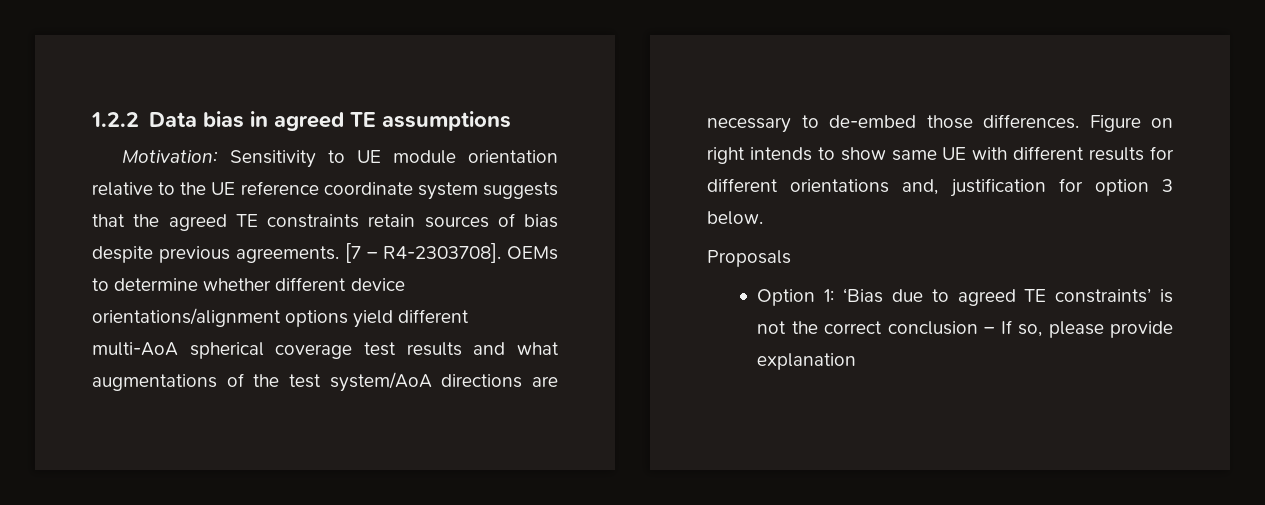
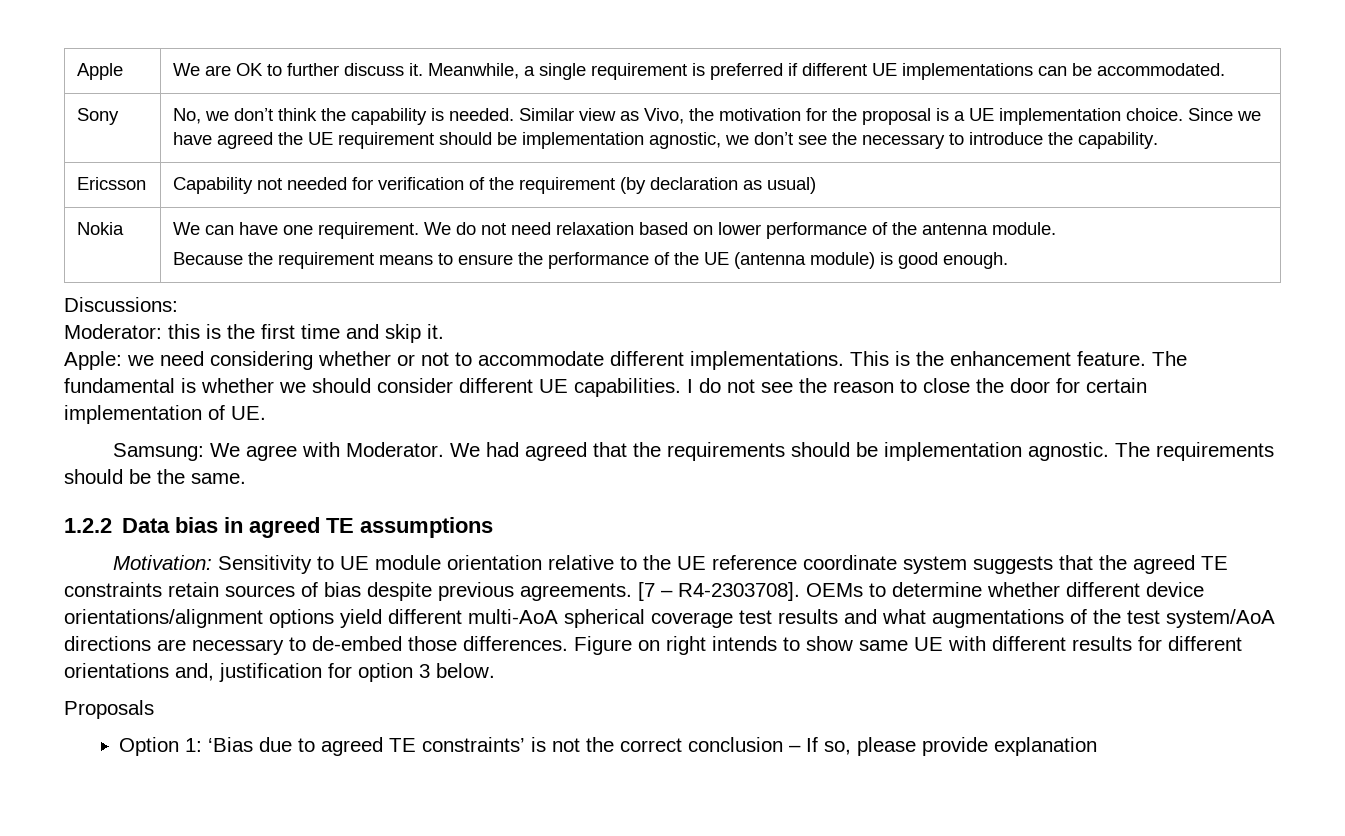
(91, 119) none -> [77,63,124,80] [173,63,1226,80] [77,108,120,125] [173,108,1262,125] [173,132,1159,149] [77,177,147,190] [173,177,817,194] [77,222,125,235] [173,222,1057,239] [173,252,1009,269] [64,297,178,312] [64,324,444,343] [64,351,1187,370] [64,378,1147,397] [64,405,266,424] [112,442,1274,461] [64,469,246,484] Apple | We are OK to further discuss it. Meanwhile, a single requirement is preferred if different UE implementations can be accommodated. // Sony | No, we don’t think the capability is needed. Similar view as Vivo, the motivation for the proposal is a UE implementation choice. Since we have agreed the UE requirement should be implementation agnostic, we don’t see the necessary to introduce the capability. // Ericsson | Capability not needed for verification of the requirement (by declaration as usual) // Nokia | We can have one requirement. We do not need relaxation based on lower performance of the antenna module. // Because the requirement means to ensure the performance of the UE (antenna module) is good enough. // Discussions: // Moderator: this is the first time and skip it. // Apple: we need considering whether or not to accommodate different implementations. This is the enhancement feature. The fundamental is whether we should consider different UE capabilities. I do not see the reason to close the door for certain implementation of UE. // Samsung: We agree with Moderator. We had agreed that the requirements should be implementation agnostic. The requirements should be the same. //

